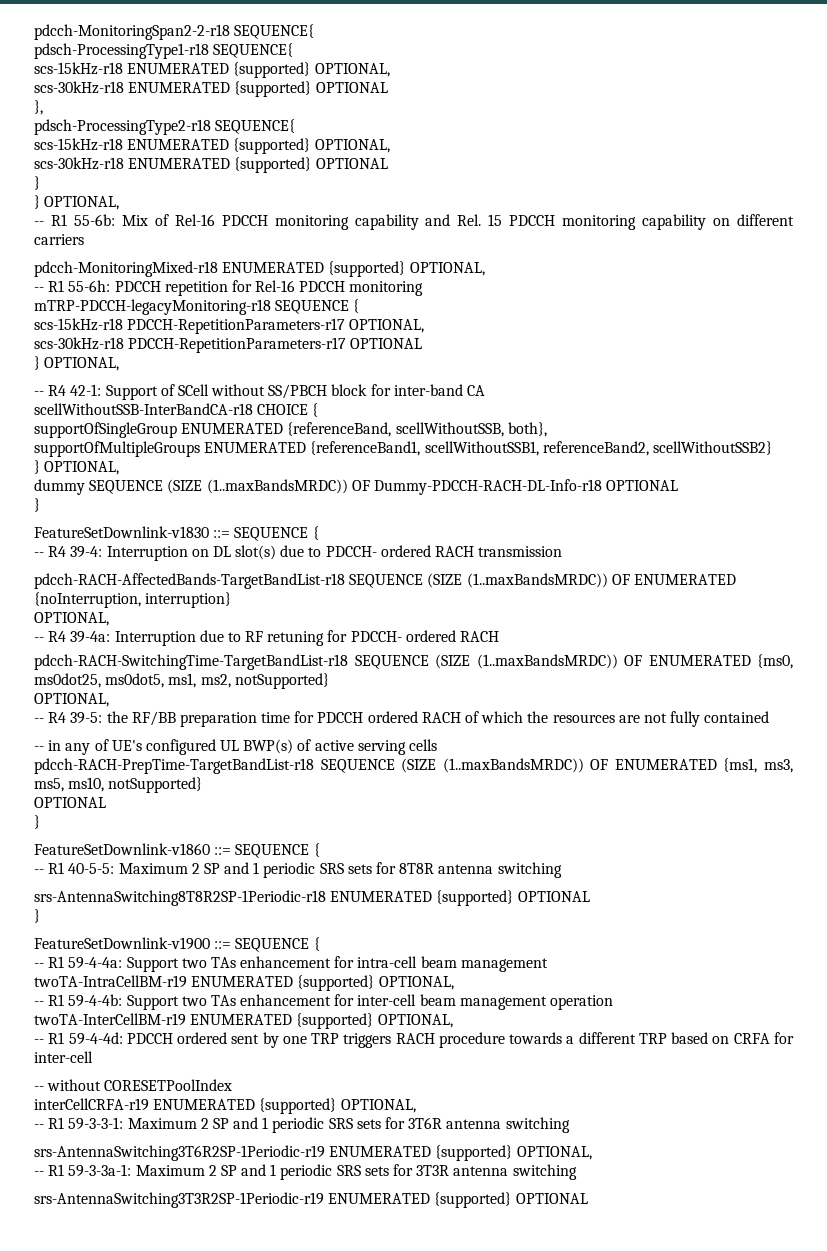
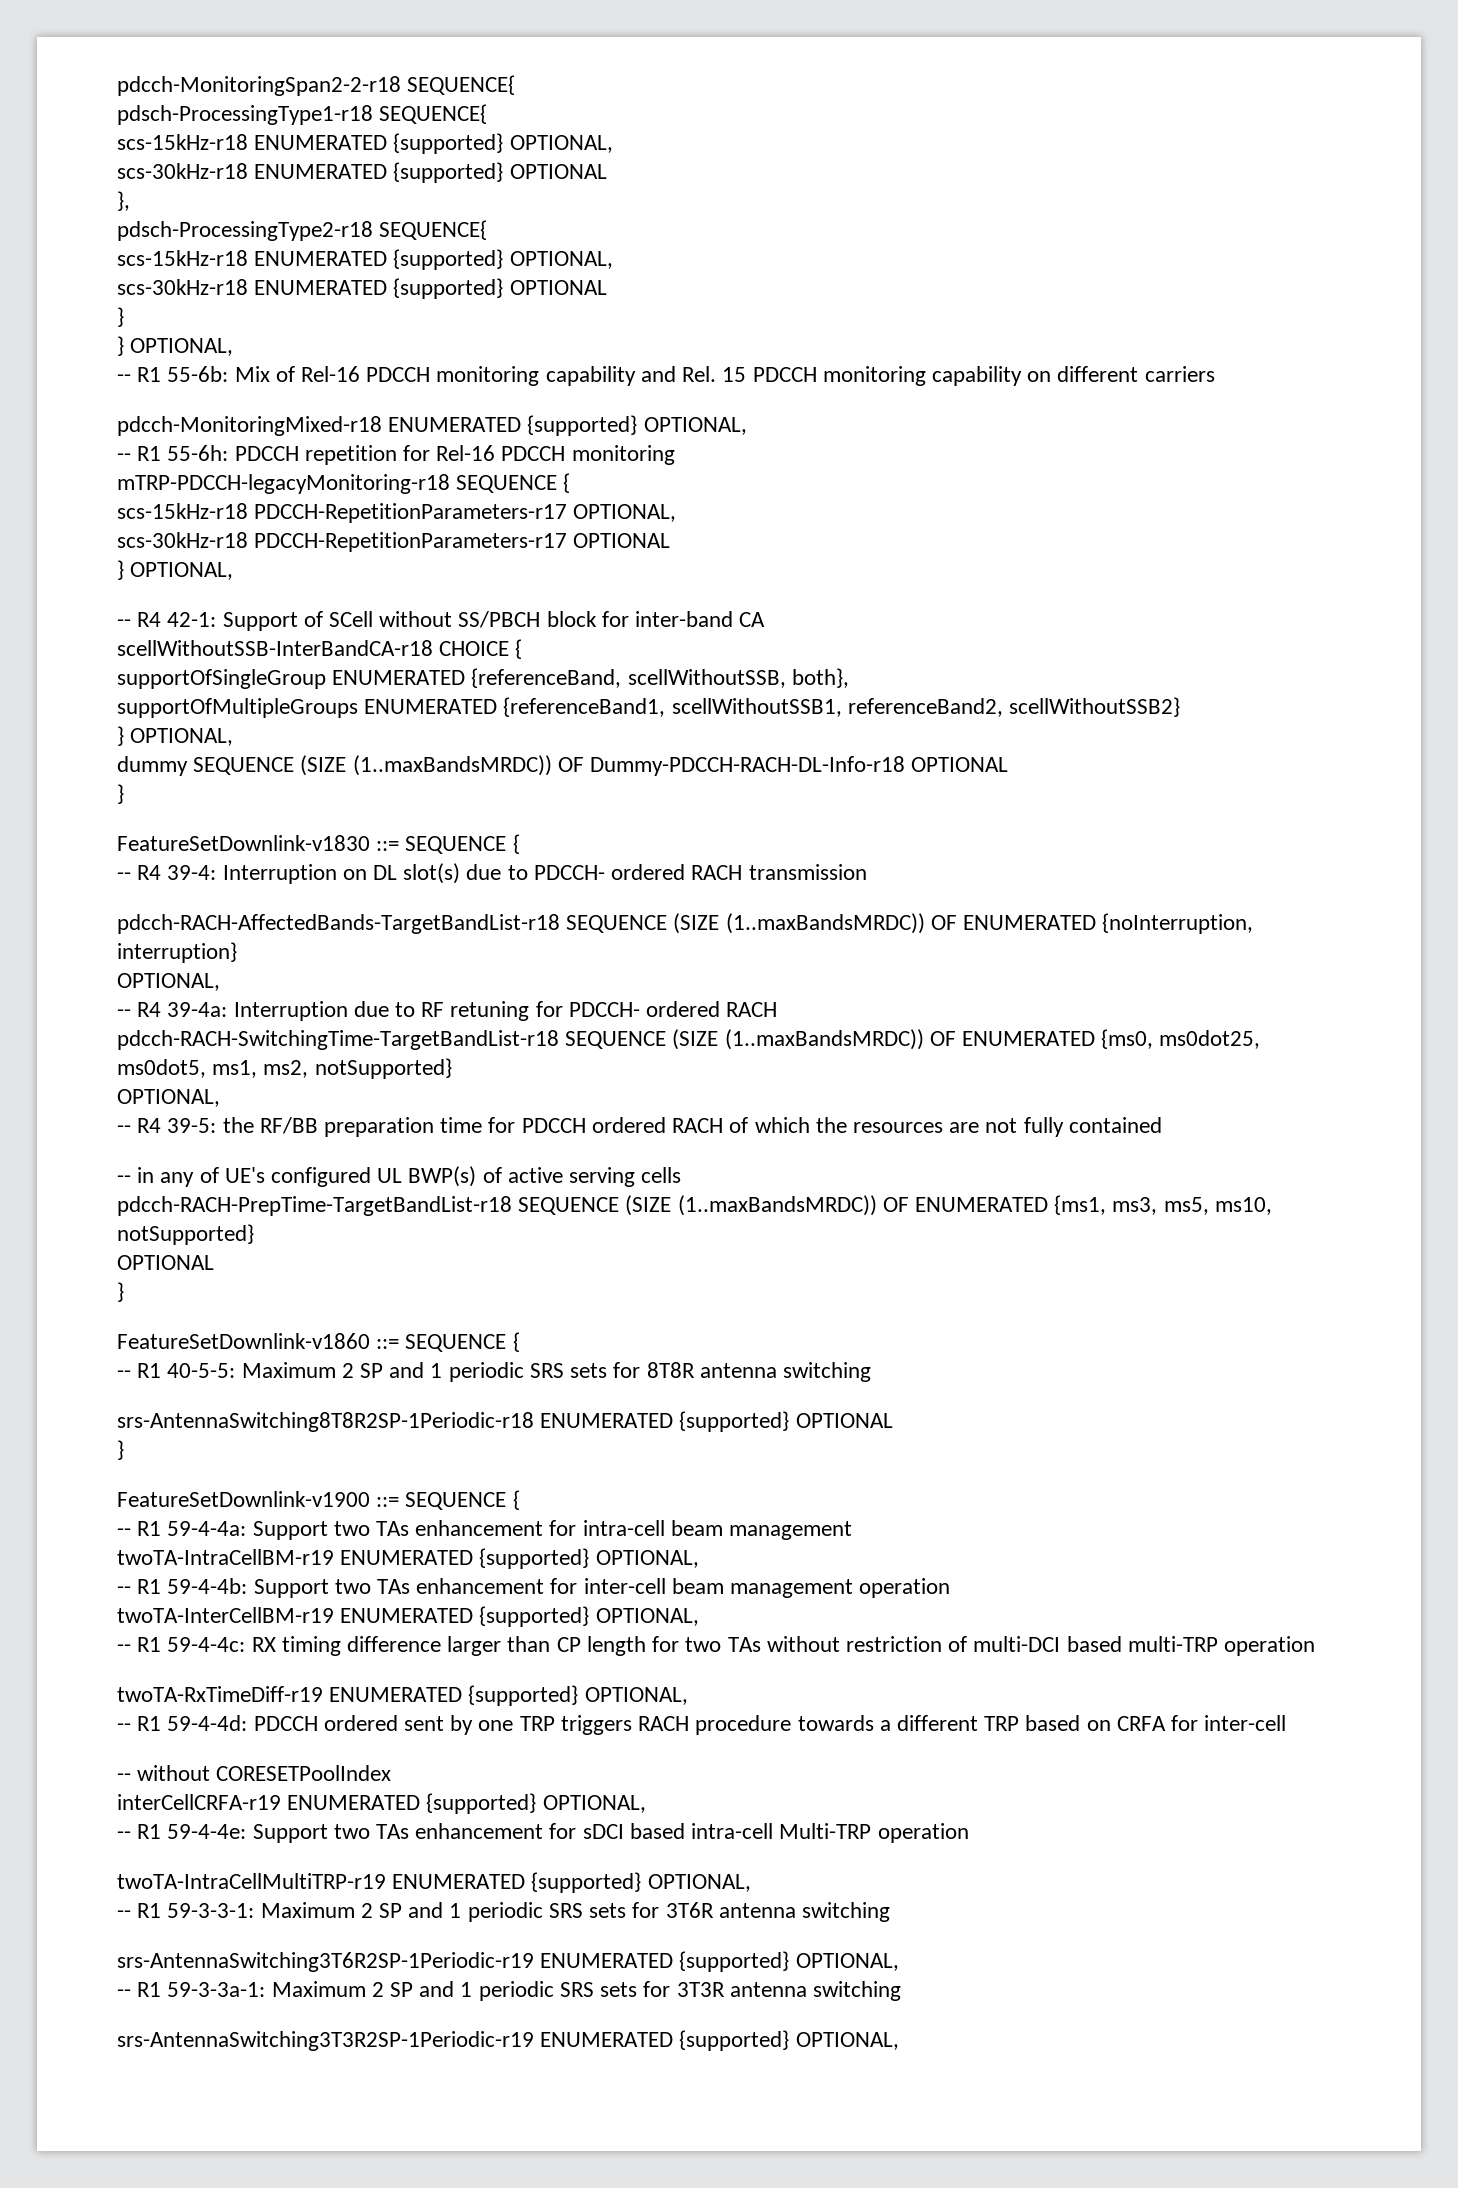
(453, 1021) none -> [117,1636,1315,1656] [117,1685,688,1706] // -- R1 59-4-4c: RX timing difference larger than CP length for two TAs without restriction of multi-DCI based multi-TRP operation // twoTA-RxTimeDiff-r19 ENUMERATED {supported} OPTIONAL,
(416, 1106) none -> [117,1823,969,1843] [117,1872,751,1893] // -- R1 59-4-4e: Support two TAs enhancement for sDCI based intra-cell Multi-TRP operation // twoTA-IntraCellMultiTRP-r19 ENUMERATED {supported} OPTIONAL,
[515,1193,588,1204] OPTIONAL -> [795,2032,899,2050] OPTIONAL,

